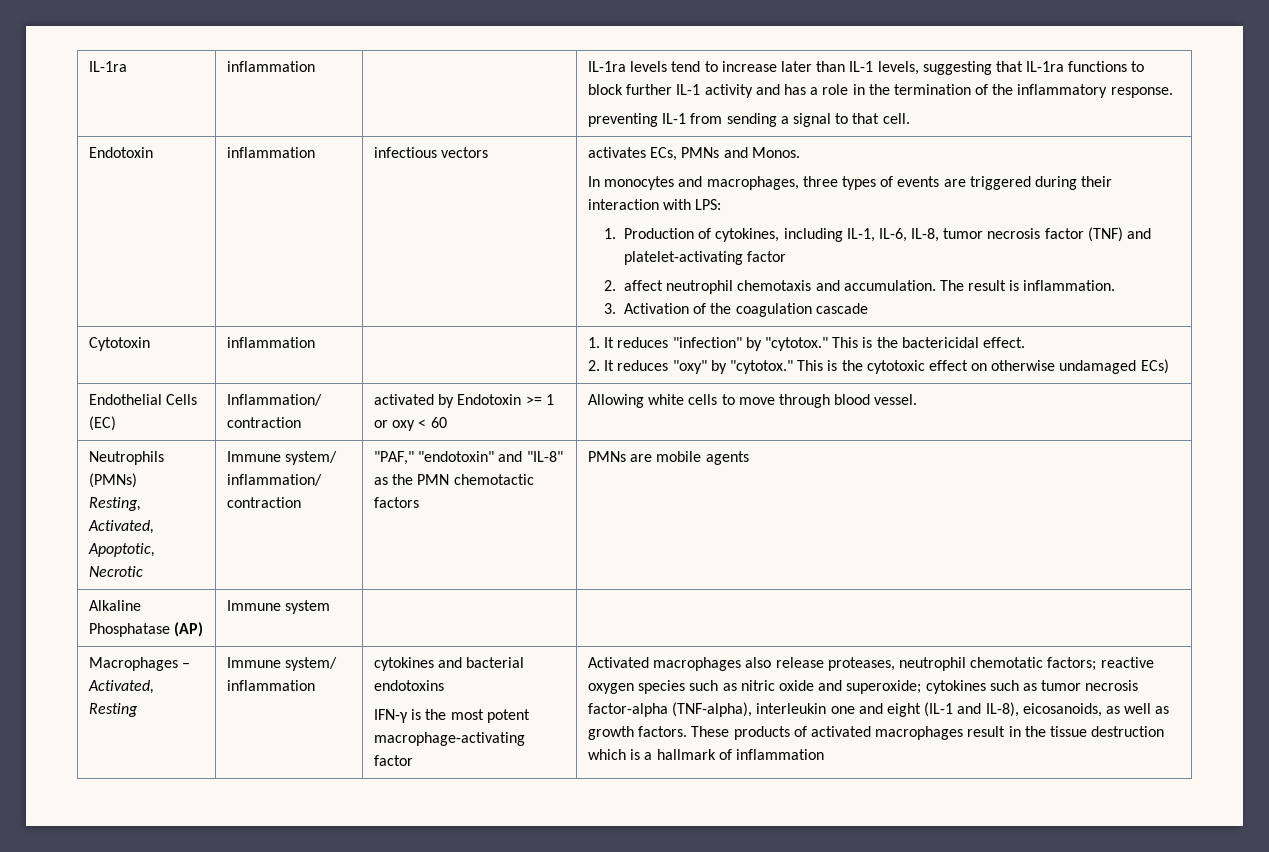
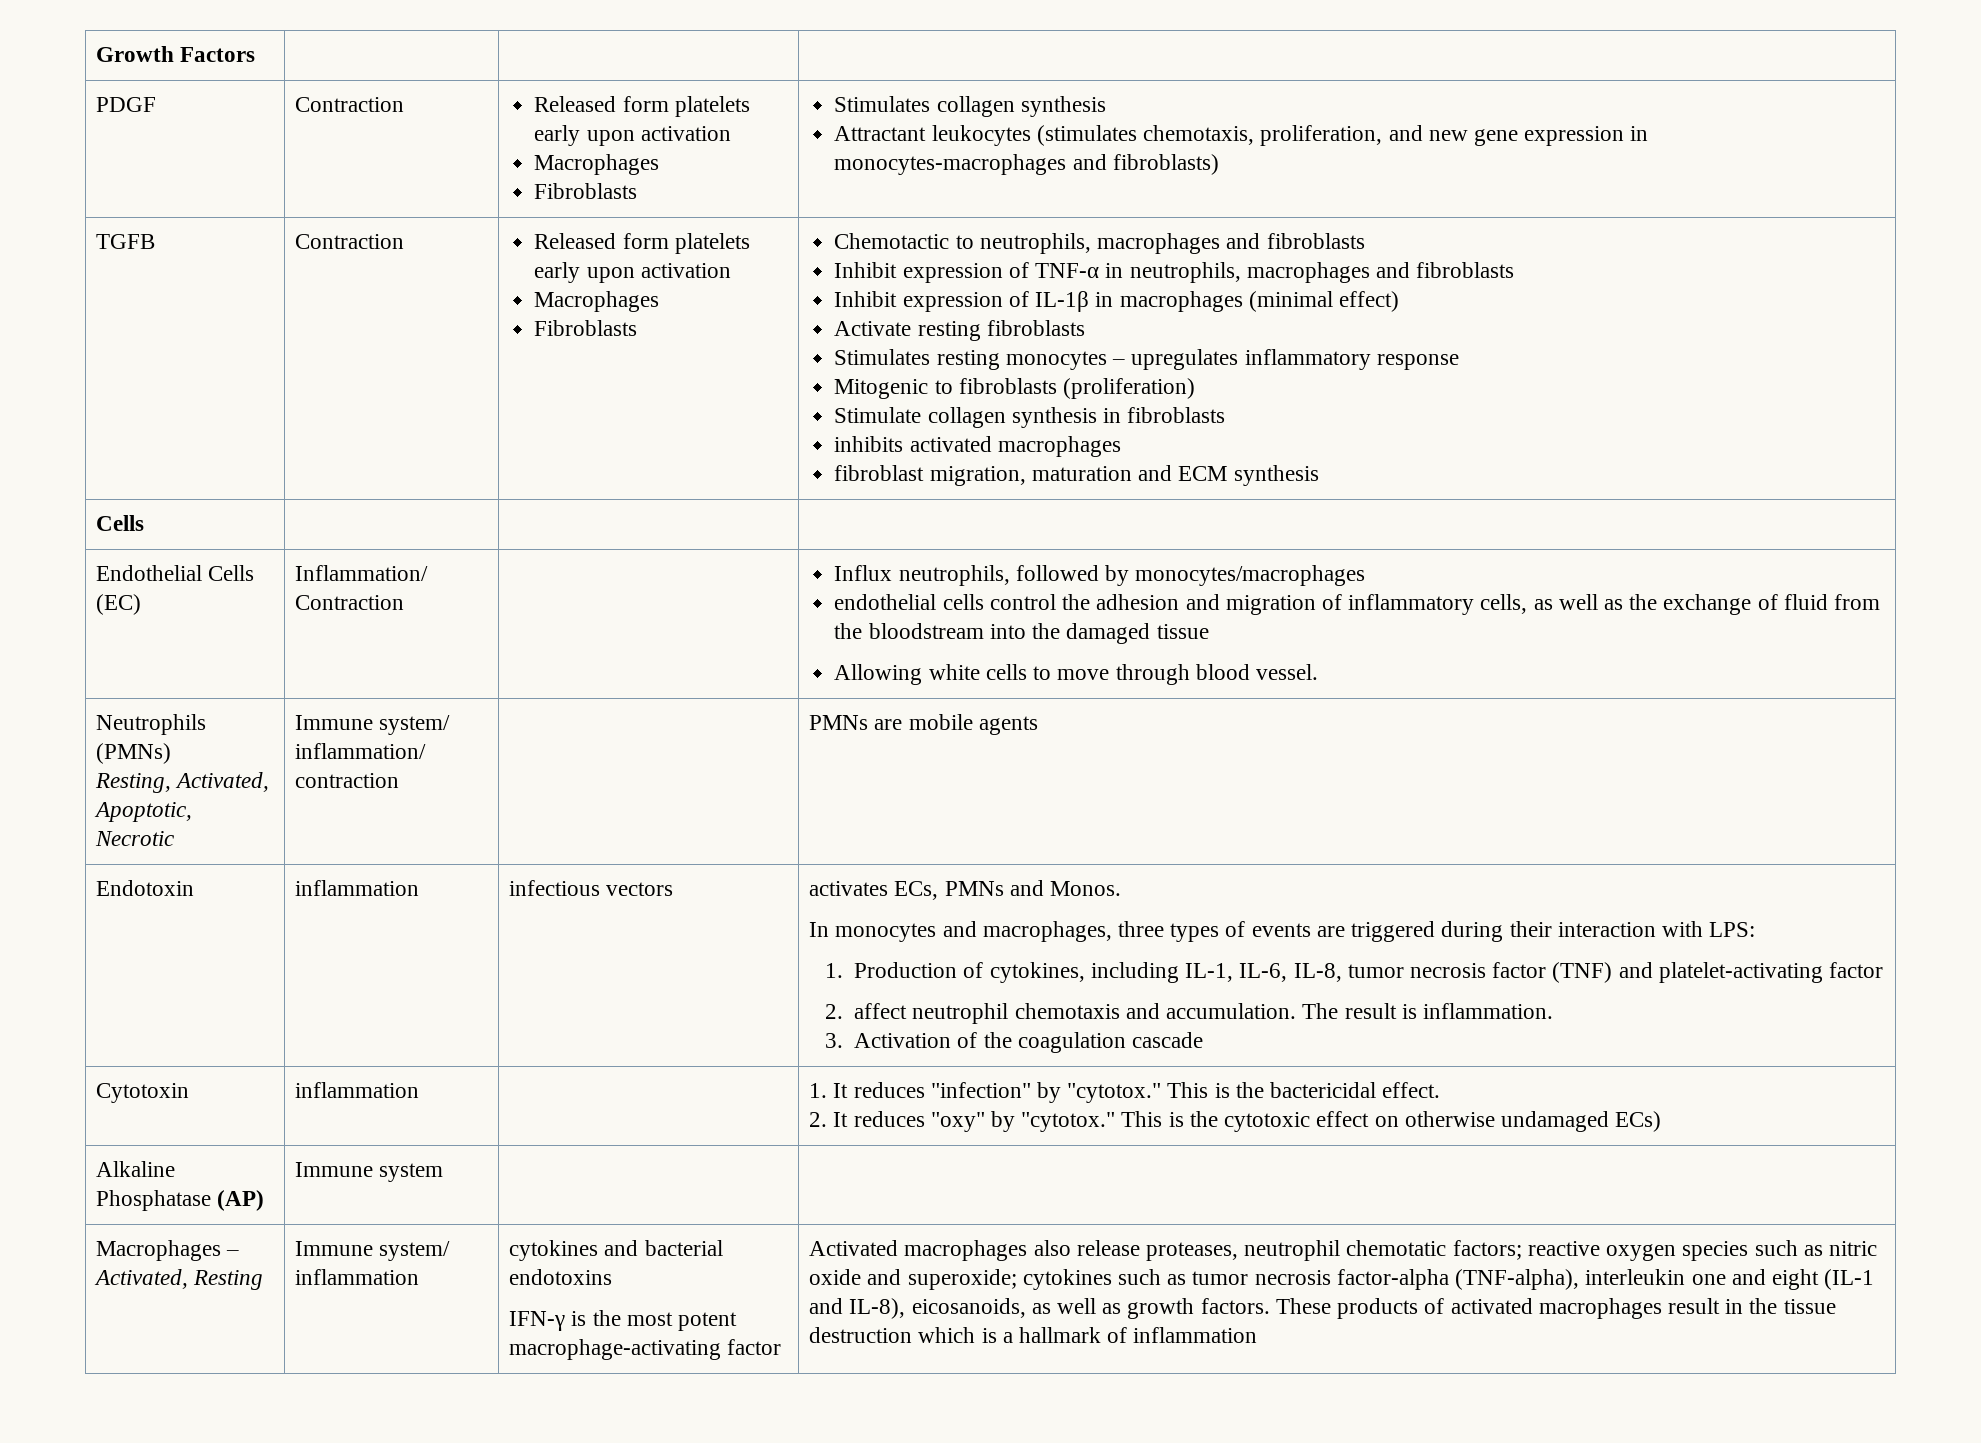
[89,61,128,72] [227,61,316,72] [588,61,1145,75] [588,84,1173,98] [588,113,910,127] IL-1ra | inflammation | | IL-1ra levels tend to increase later than IL-1 levels, suggesting that IL-1ra functions to block further IL-1 activity and has a role in the termination of the inflammatory response. // preventing IL-1 from sending a signal to that cell. -> [96,46,256,62] [96,97,157,112] [295,97,405,112] [534,96,750,117] [534,125,731,146] [534,154,660,175] [534,183,638,199] [834,96,1106,117] [834,125,1649,146] [834,154,1219,175] [96,234,156,249] [295,234,405,249] [534,233,750,254] [534,262,731,283] [534,291,660,312] [534,320,638,336] [834,233,1365,254] [834,262,1515,283] [834,291,1399,312] [834,320,1085,341] [834,349,1459,370] [834,378,1196,399] [834,407,1226,428] [834,436,1121,457] [834,465,1319,486] [96,515,145,531] [96,565,255,581] [96,594,142,615] [295,565,429,581] [295,595,405,610] [834,565,1366,586] [834,594,1881,615] [834,623,1209,644] [834,664,1318,685] [96,714,207,735] [96,743,172,764] [95,772,270,793] [94,802,193,822] [95,831,175,846] [295,715,451,735] [295,743,427,759] [295,773,400,788] [809,714,1038,735] Growth Factors | | | // PDGF | Contraction | Released form platelets early upon activation // Macrophages // Fibroblasts | Stimulates collagen synthesis // Attractant leukocytes (stimulates chemotaxis, proliferation, and new gene expression in monocytes-macrophages and fibroblasts) // TGFB | Contraction | Released form platelets early upon activation // Macrophages // Fibroblasts | Chemotactic to neutrophils, macrophages and fibroblasts // Inhibit expression of TNF-α in neutrophils, macrophages and fibroblasts // Inhibit expression of IL-1β in macrophages (minimal effect) // Activate resting fibroblasts // Stimulates resting monocytes – upregulates inflammatory response // Mitogenic to fibroblasts (proliferation) // Stimulate collagen synthesis in fibroblasts // inhibits activated macrophages // fibroblast migration, maturation and ECM synthesis // Cells | | | // Endothelial Cells (EC) | Inflammation/ Contraction | | Influx neutrophils, followed by monocytes/macrophages // endothelial cells control the adhesion and migration of inflammatory cells, as well as the exchange of fluid from the bloodstream into the damaged tissue // Allowing white cells to move through blood vessel. // Neutrophils (PMNs) // Resting, Activated, Apoptotic, Necrotic | Immune system/ inflammation/ contraction | | PMNs are mobile agents
[89,394,198,405] [89,416,117,431] [227,394,323,406] [227,417,302,428] [374,394,554,408] [374,417,447,431] [588,394,918,408] [89,451,165,465] [89,473,138,488] [89,497,142,511] [88,520,155,534] [88,543,156,557] [89,566,144,577] [227,451,338,465] [227,474,323,486] [227,497,302,508] [374,451,563,465] [374,474,534,485] [374,497,420,508] [588,451,749,465] // Endothelial Cells (EC) | Inflammation/ contraction | activated by Endotoxin >= 1 or oxy < 60 | Allowing white cells to move through blood vessel. // Neutrophils (PMNs) // Resting, Activated, Apoptotic, Necrotic | Immune system/ inflammation/ contraction | "PAF," "endotoxin" and "IL-8" as the PMN chemotactic factors | PMNs are mobile agents -> (1662, 1121) none

